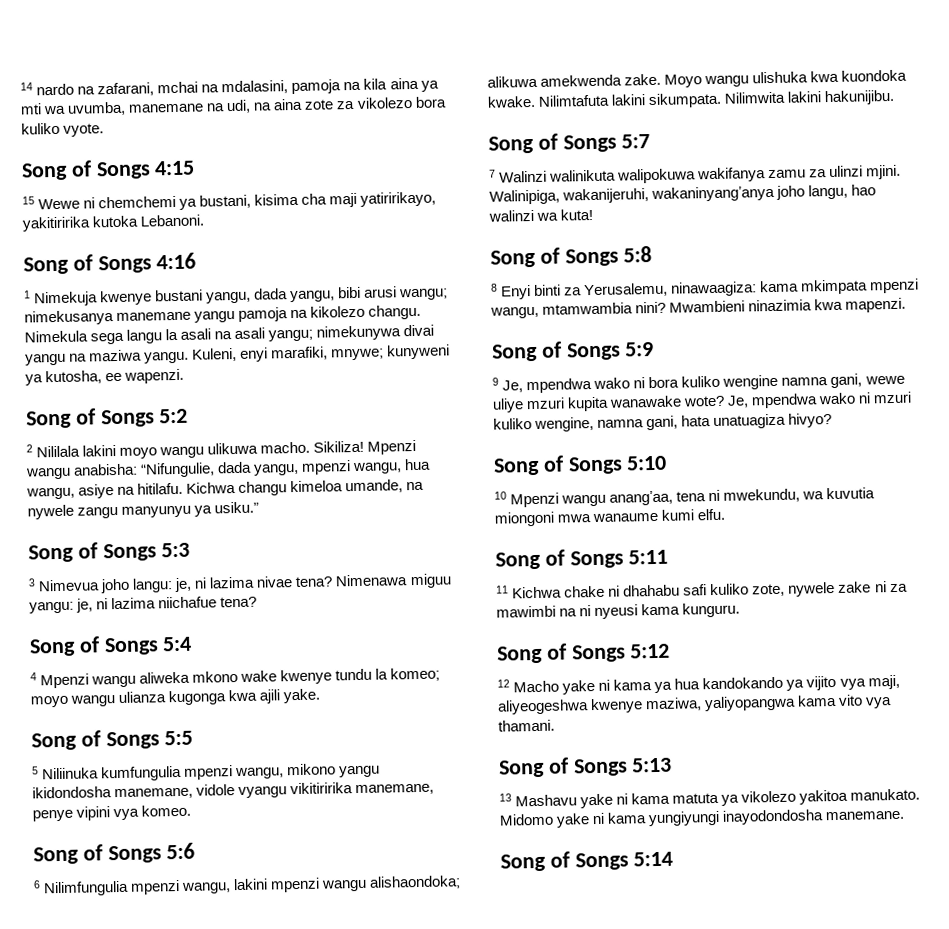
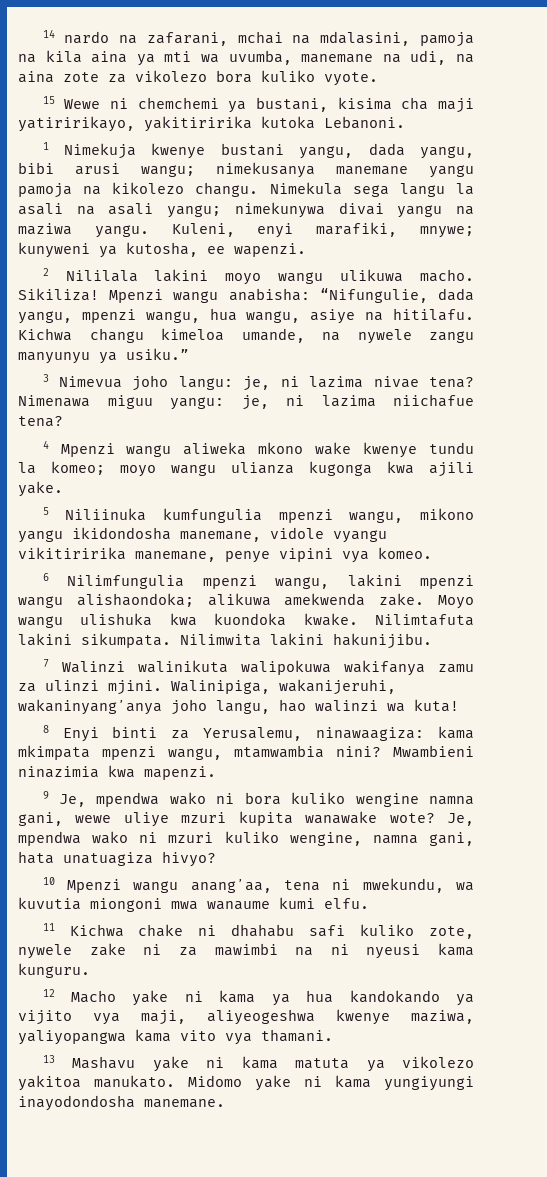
[21,160,196,181] // Song of Songs 4:15 -> (378, 79) none
[23,252,197,275] // Song of Songs 4:16 -> (405, 122) none
[26,408,189,429] // Song of Songs 5:2 -> (306, 250) none
[28,542,191,563] // Song of Songs 5:3 -> (189, 354) none
[29,636,193,657] // Song of Songs 5:4 -> (63, 421) none
[31,730,194,751] // Song of Songs 5:5 -> (63, 489) none
[33,842,196,865] // Song of Songs 5:6 -> (432, 553) none
[488,133,651,154] // Song of Songs 5:7 -> (432, 641) none
[490,245,653,268] // Song of Songs 5:8 -> (459, 705) none
[491,341,655,362] // Song of Songs 5:9 -> (216, 773) none
[493,455,668,476] // Song of Songs 5:10 -> (216, 859) none
[495,549,669,570] // Song of Songs 5:11 -> (369, 903) none
[497,643,671,664] // Song of Songs 5:12 -> (90, 970) none
[498,757,673,778] // Song of Songs 5:13 -> (333, 1035) none
[500,851,674,872] // Song of Songs 5:14 -> (225, 1103) none

